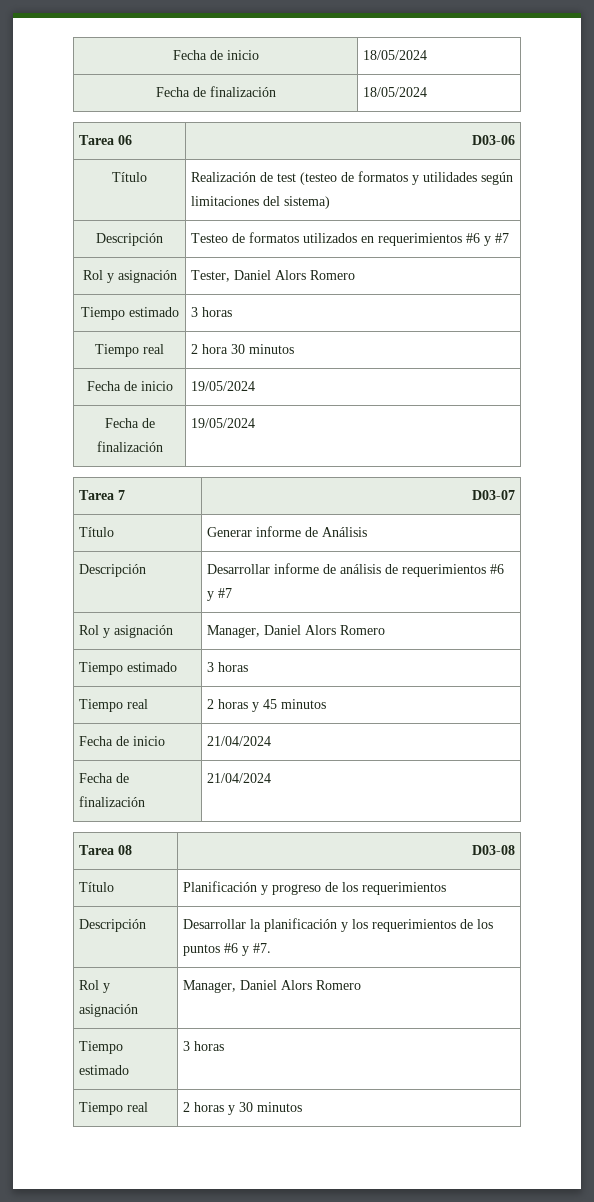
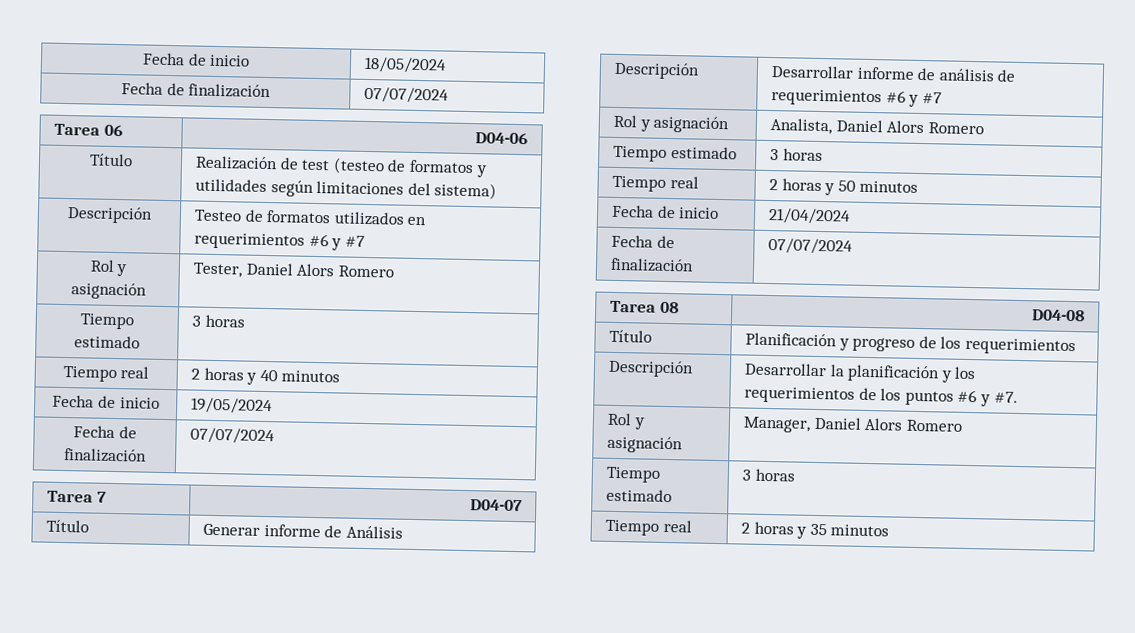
[363,87,428,97] 18/05/2024 -> [364,86,450,104] 07/07/2024
[471,135,515,145] D03-06 -> [474,132,528,145] D04-06
[202,344,246,354] hora 30 -> [203,367,278,385] horas y 40
[191,418,256,428] 19/05/2024 -> [190,427,276,445] 07/07/2024
[471,490,515,500] D03-07 -> [469,499,523,512] D04-07
[207,625,261,638] Manager, -> [770,118,833,135] Analista,
[263,699,278,709] 45 -> [837,180,856,192] 50
[207,773,272,783] 21/04/2024 -> [768,237,854,255] 07/07/2024
[471,845,515,855] D03-08 -> [1031,309,1085,322] D04-08
[239,1102,254,1112] 30 -> [809,523,827,536] 35

